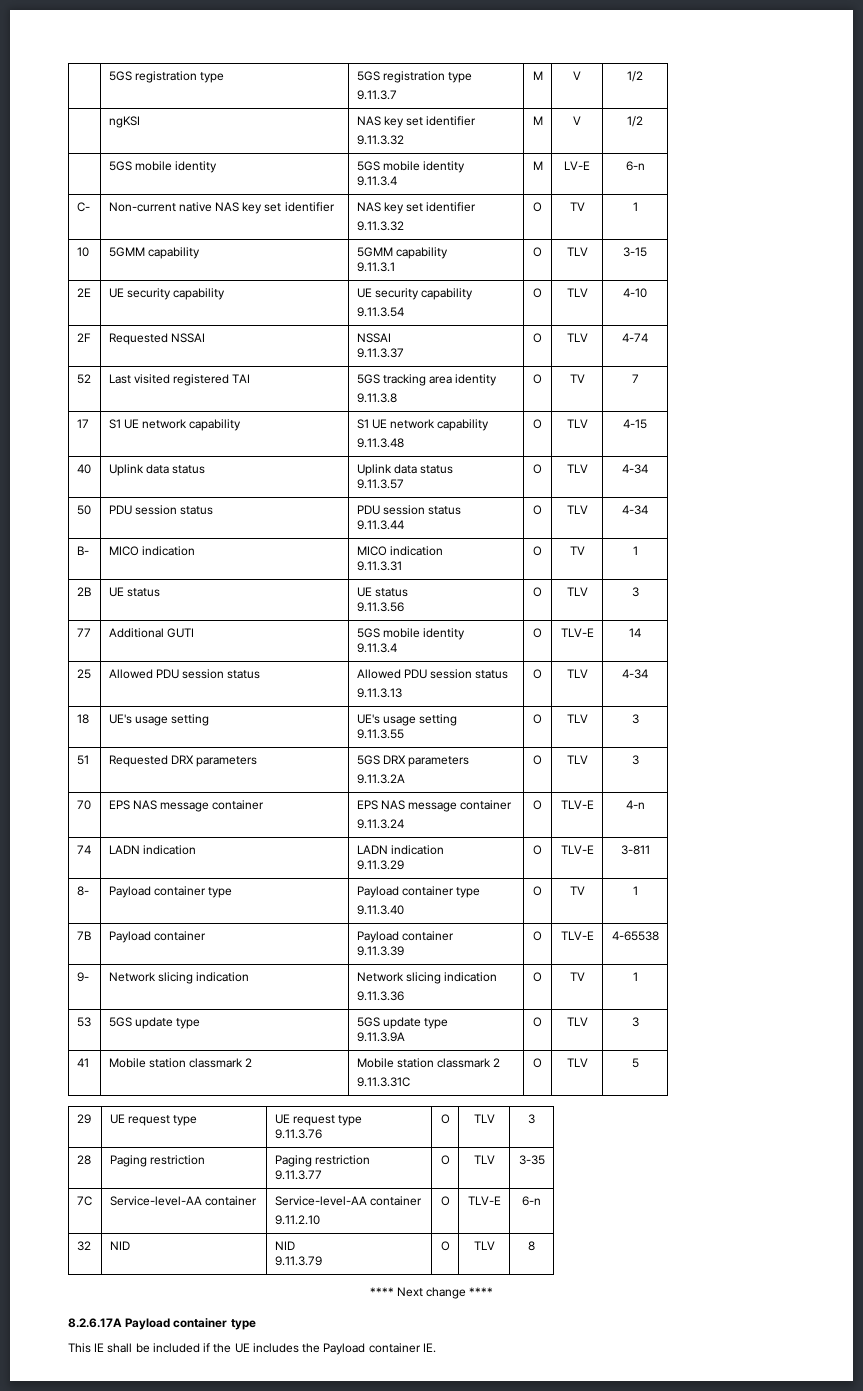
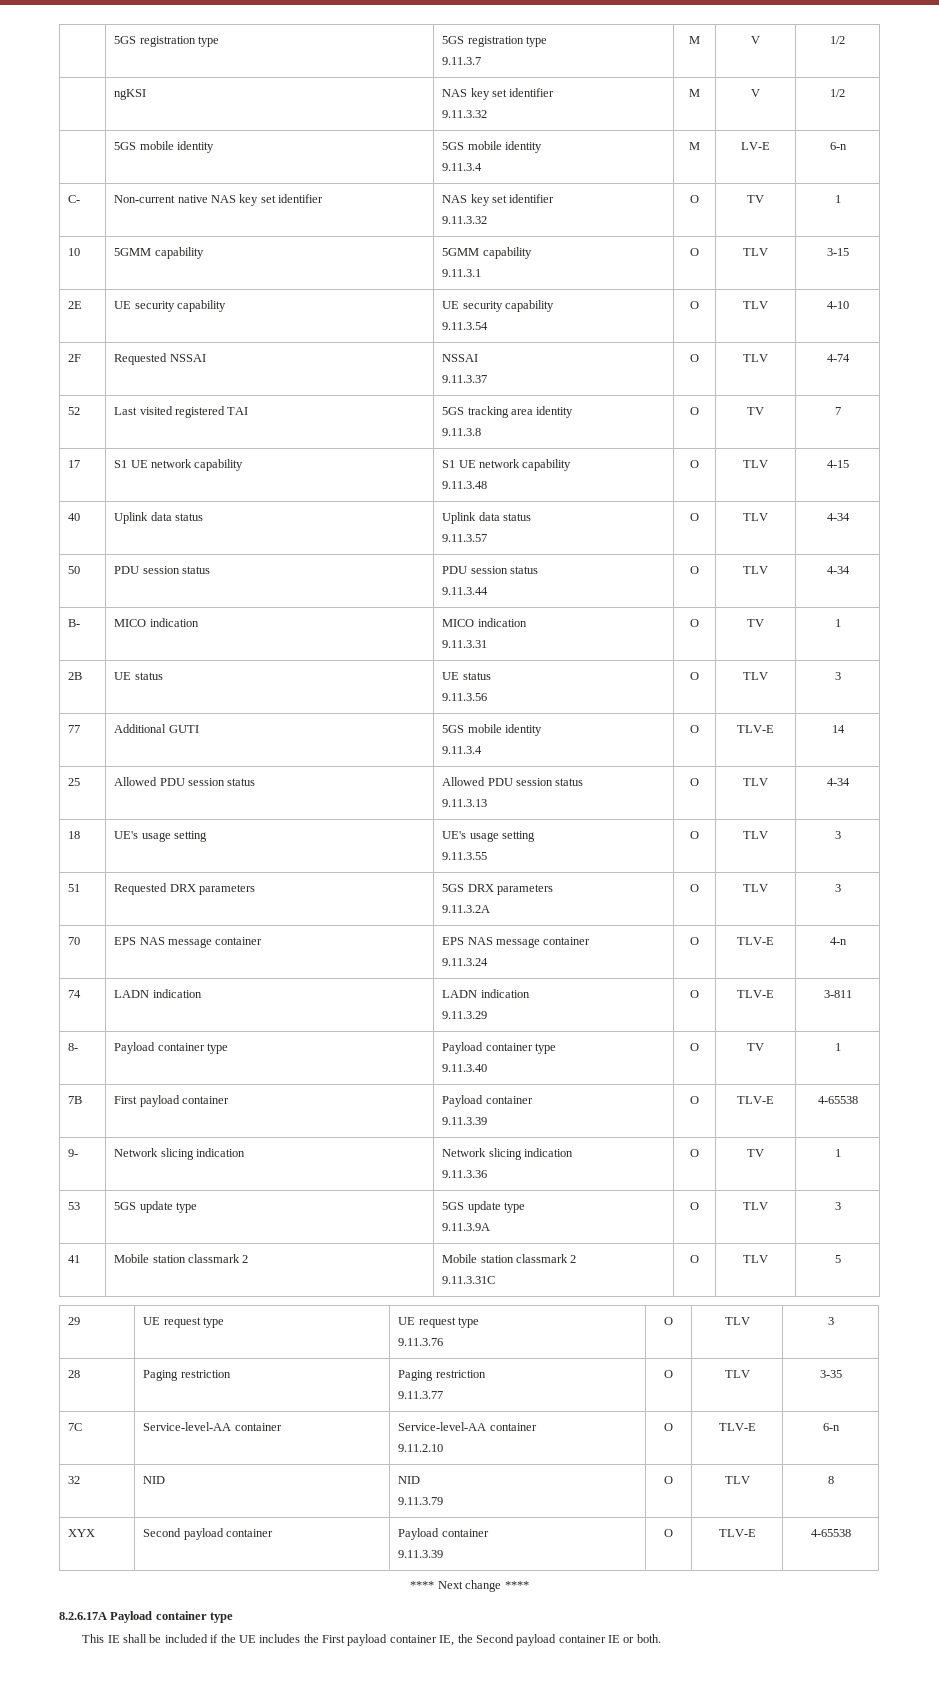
[108,931,151,943] Payload -> [114,1095,180,1107] First payload
(535, 1246) none -> [68,1529,96,1537] [143,1528,273,1540] [398,1528,489,1540] [398,1550,444,1558] [664,1529,673,1537] [718,1529,756,1537] [810,1529,851,1537] // XYX | Second payload container | Payload container // 9.11.3.39 | O | TLV-E | 4-65538
[323,1343,436,1355] Payload container IE. -> [321,1634,661,1646] First payload container IE, the Second payload container IE or both.

